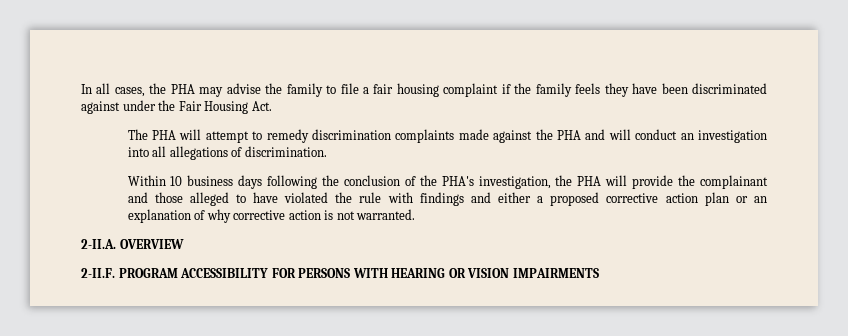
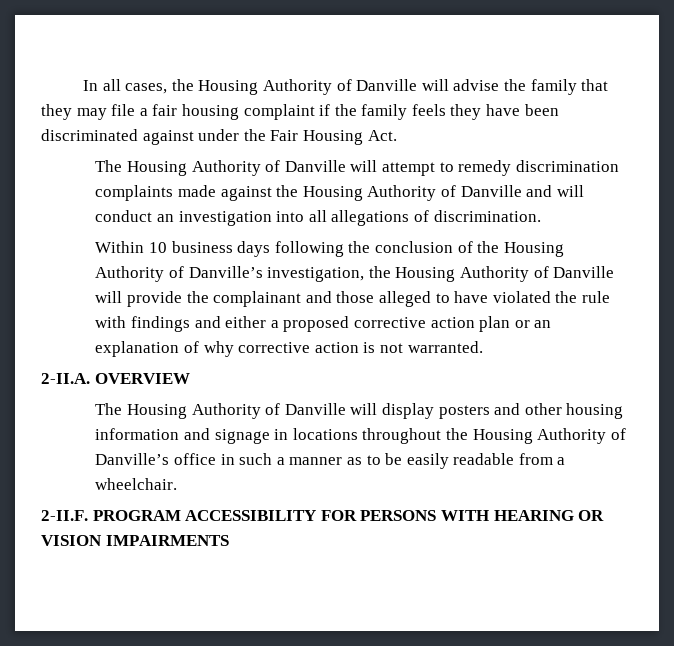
[170,83,337,97] PHA may advise the family to -> [198,79,609,95] [41,104,107,120] Housing Authority of Danville will advise the family that they may
[151,130,176,140] PHA -> [126,160,346,176] Housing Authority of Danville
[556,130,581,140] PHA -> [302,185,522,201] Housing Authority of Danville
[441,175,602,189] PHA's investigation, the PHA -> [503,242,564,257] [95,266,615,282] Housing Authority of Danville’s investigation, the Housing Authority of Danville
(184, 244) none -> [95,403,624,419] [95,428,626,444] [95,453,566,469] [95,478,178,490] // The Housing Authority of Danville will display posters and other housing information and signage in locations throughout the Housing Authority of Danville’s office in such a manner as to be easily readable from a wheelchair.

